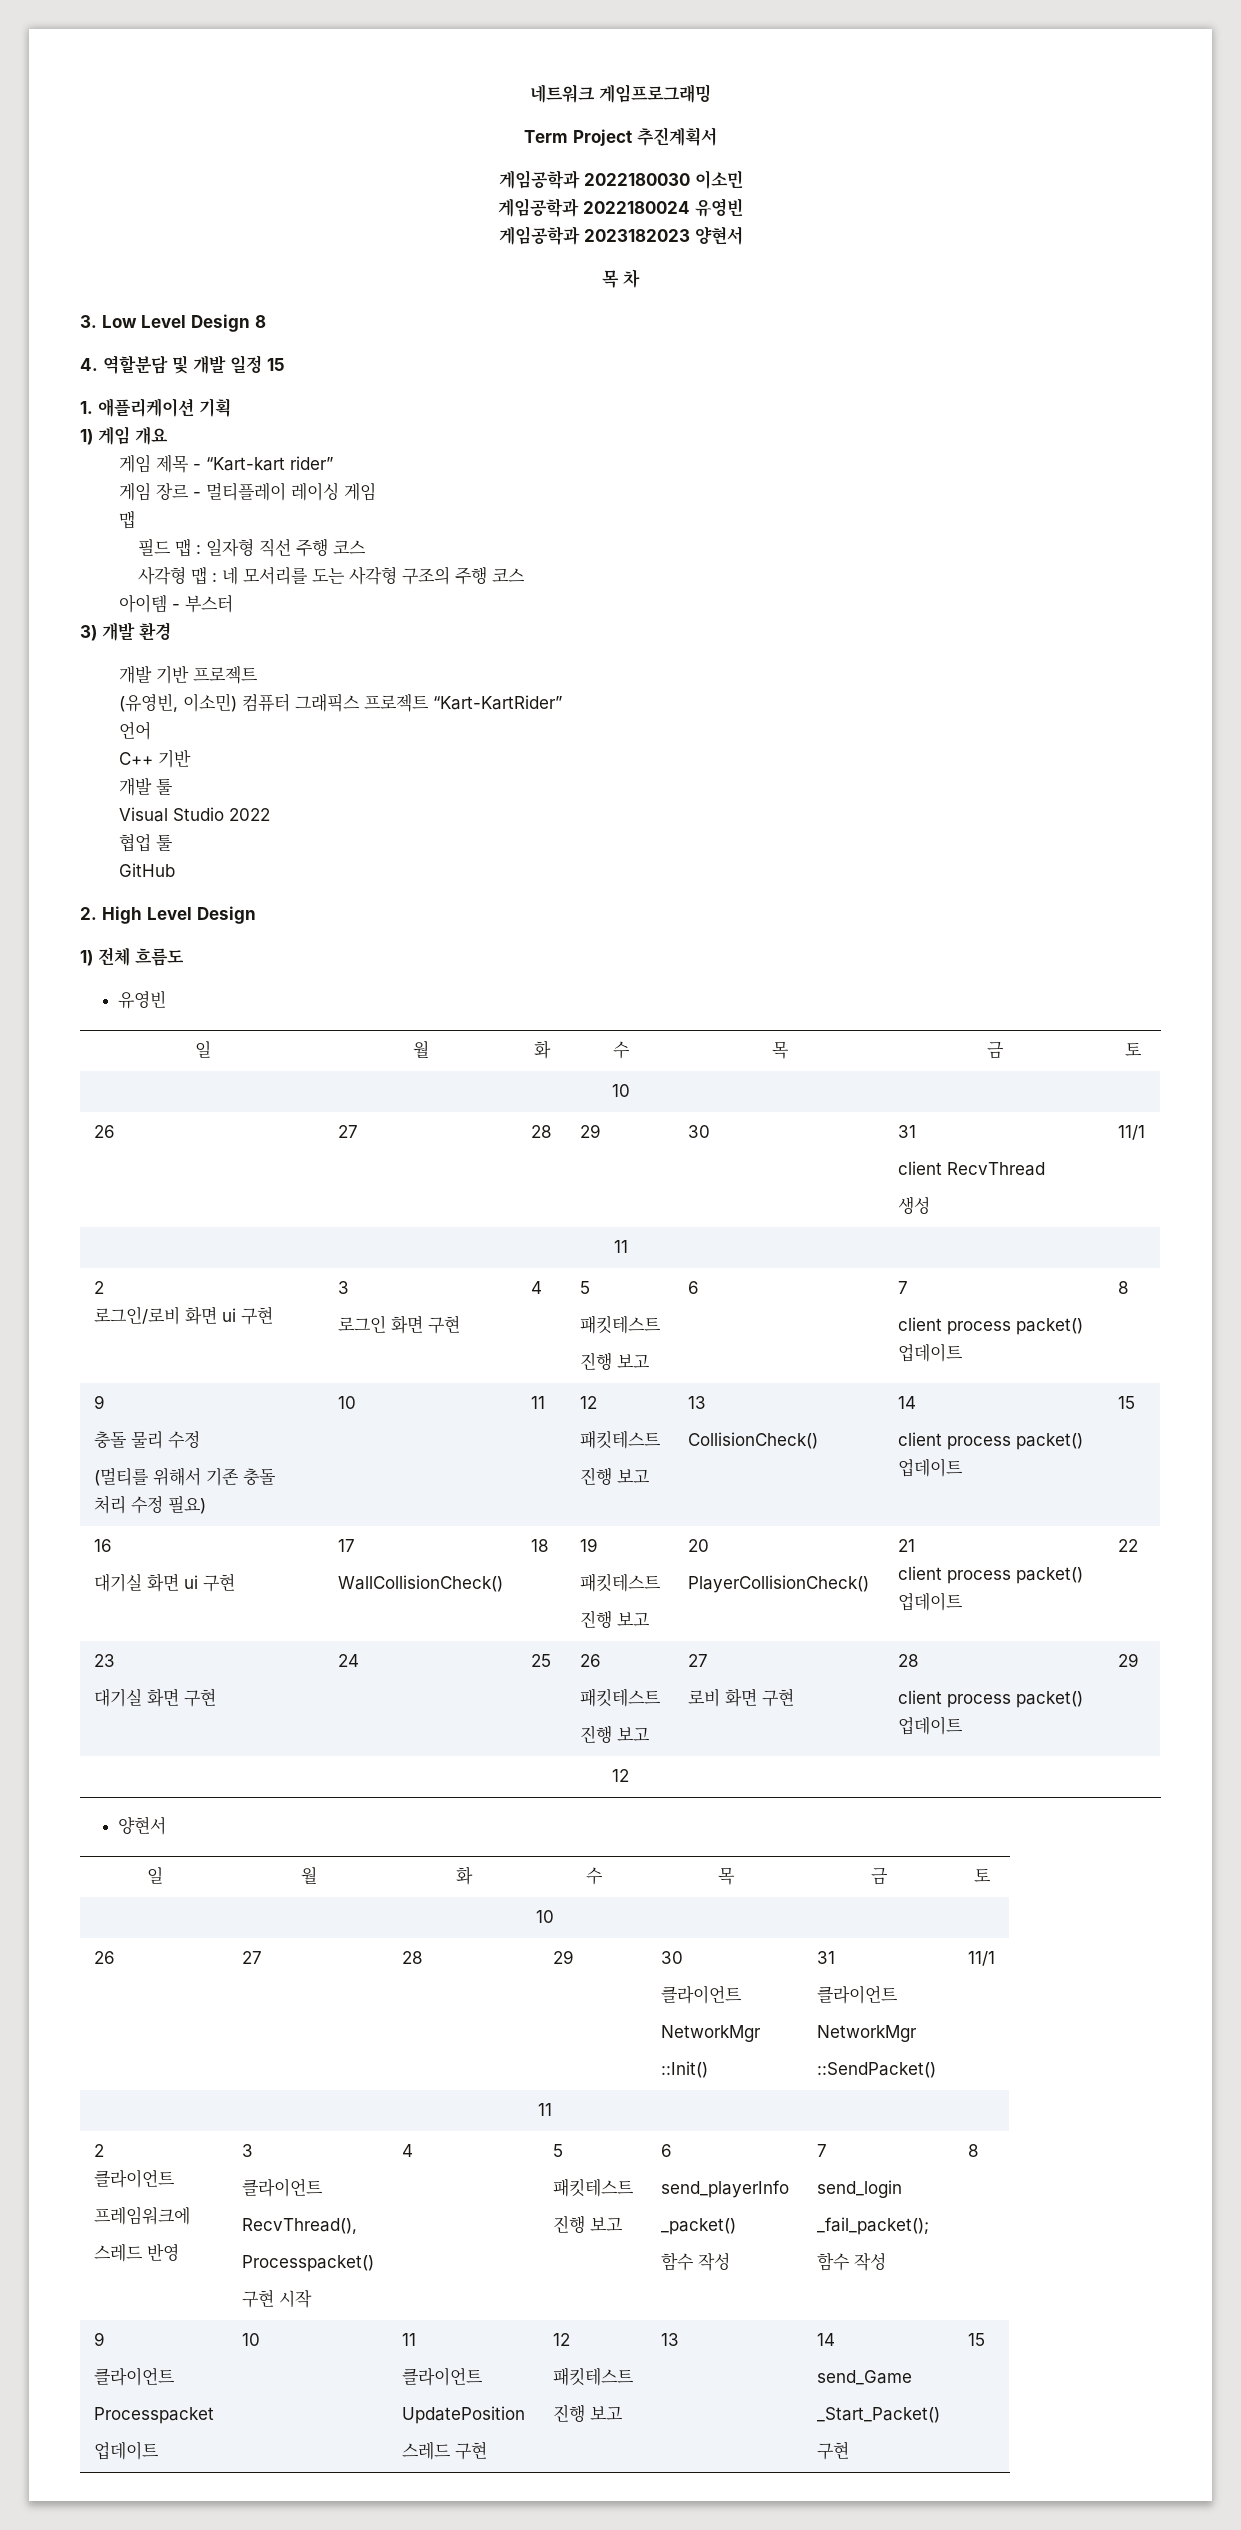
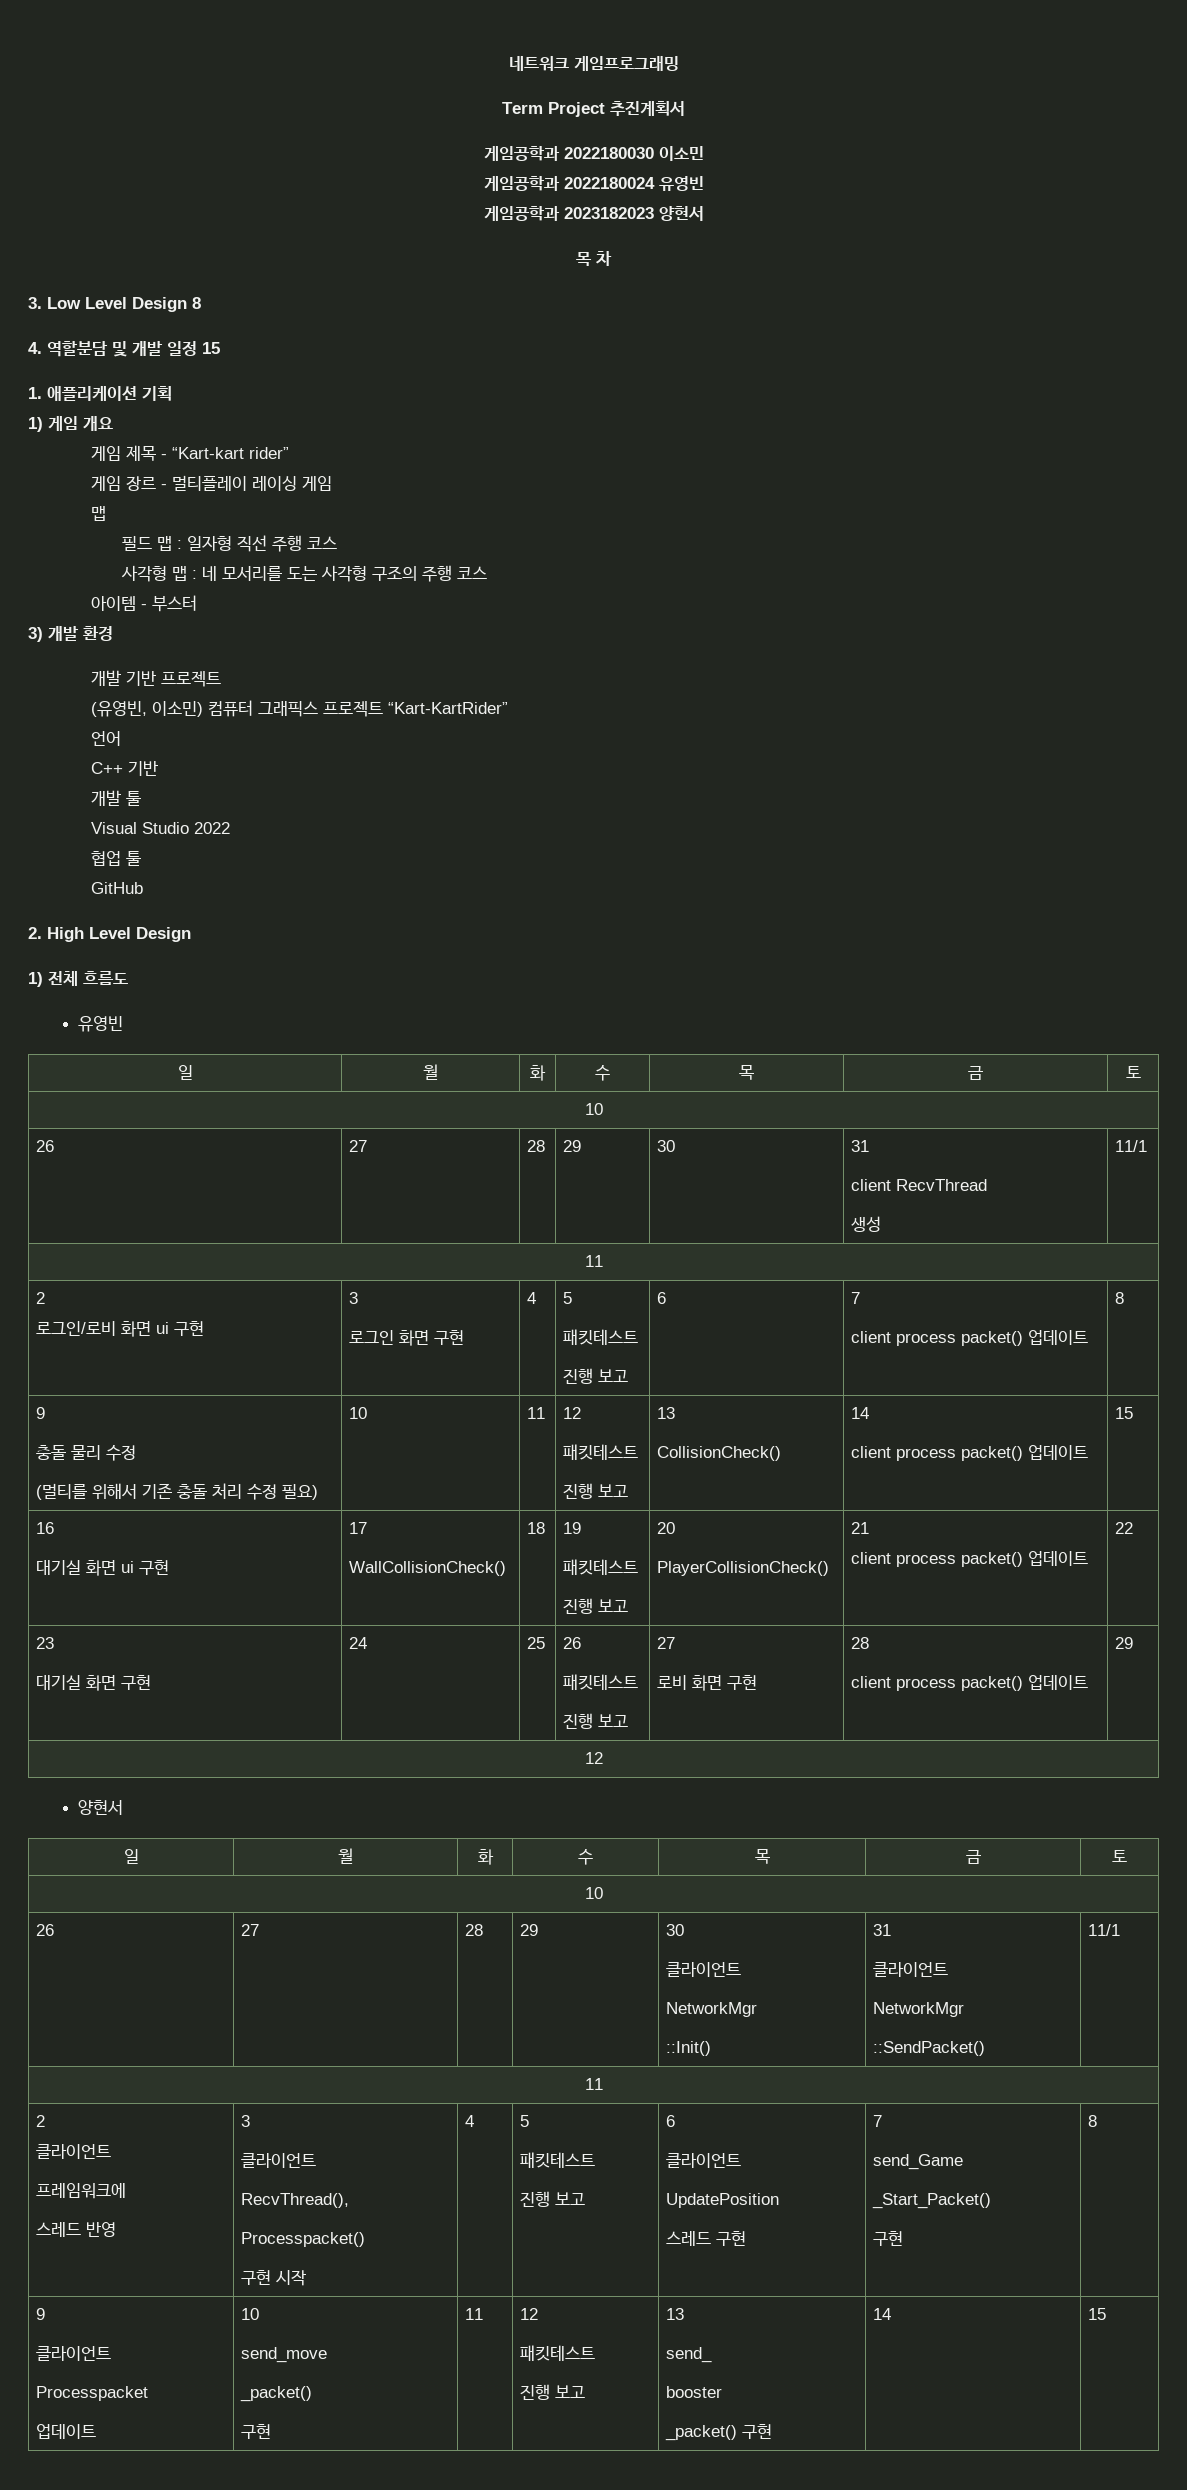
[660,2180,789,2198] [660,2218,736,2235] [660,2252,730,2271] [816,2144,827,2157] [816,2180,902,2198] [816,2217,929,2235] [816,2252,886,2271] send_playerInfo // _packet() // 함수 작성 | 7 // send_login // _fail_packet(); // 함수 작성 -> [665,2153,741,2168] [665,2193,779,2208] [665,2231,746,2246] [872,2115,882,2127] [872,2154,963,2170] [871,2193,991,2209] [872,2231,903,2246] 클라이언트 // UpdatePosition // 스레드 구현 | 7 // send_Game // _Start_Packet() // 구현
[401,2333,416,2346] [401,2367,483,2386] [401,2406,525,2424] [401,2441,487,2460] [552,2333,570,2346] [552,2367,634,2386] [552,2404,623,2422] [660,2333,679,2346] [816,2333,835,2346] [816,2370,912,2385] [816,2407,940,2423] [816,2441,849,2460] | 11 // 클라이언트 // UpdatePosition // 스레드 구현 | 12 // 패킷테스트 // 진행 보고 | 13 | 14 // send_Game // _Start_Packet() // 구현 -> [240,2347,327,2363] [239,2386,312,2402] [240,2424,271,2439] [464,2308,483,2320] [519,2308,538,2320] [519,2345,595,2361] [519,2384,585,2400] [665,2308,684,2320] [665,2347,712,2363] [665,2386,722,2398] [664,2424,772,2441] [872,2308,891,2320] // send_move // _packet() // 구현 | 11 | 12 // 패킷테스트 // 진행 보고 | 13 // send_ // booster // _packet() 구현 | 14

